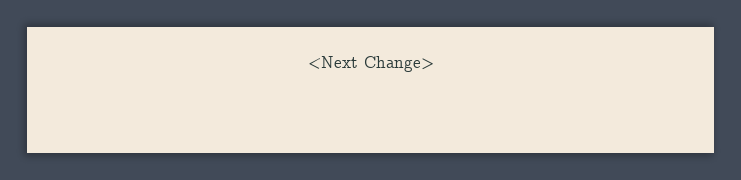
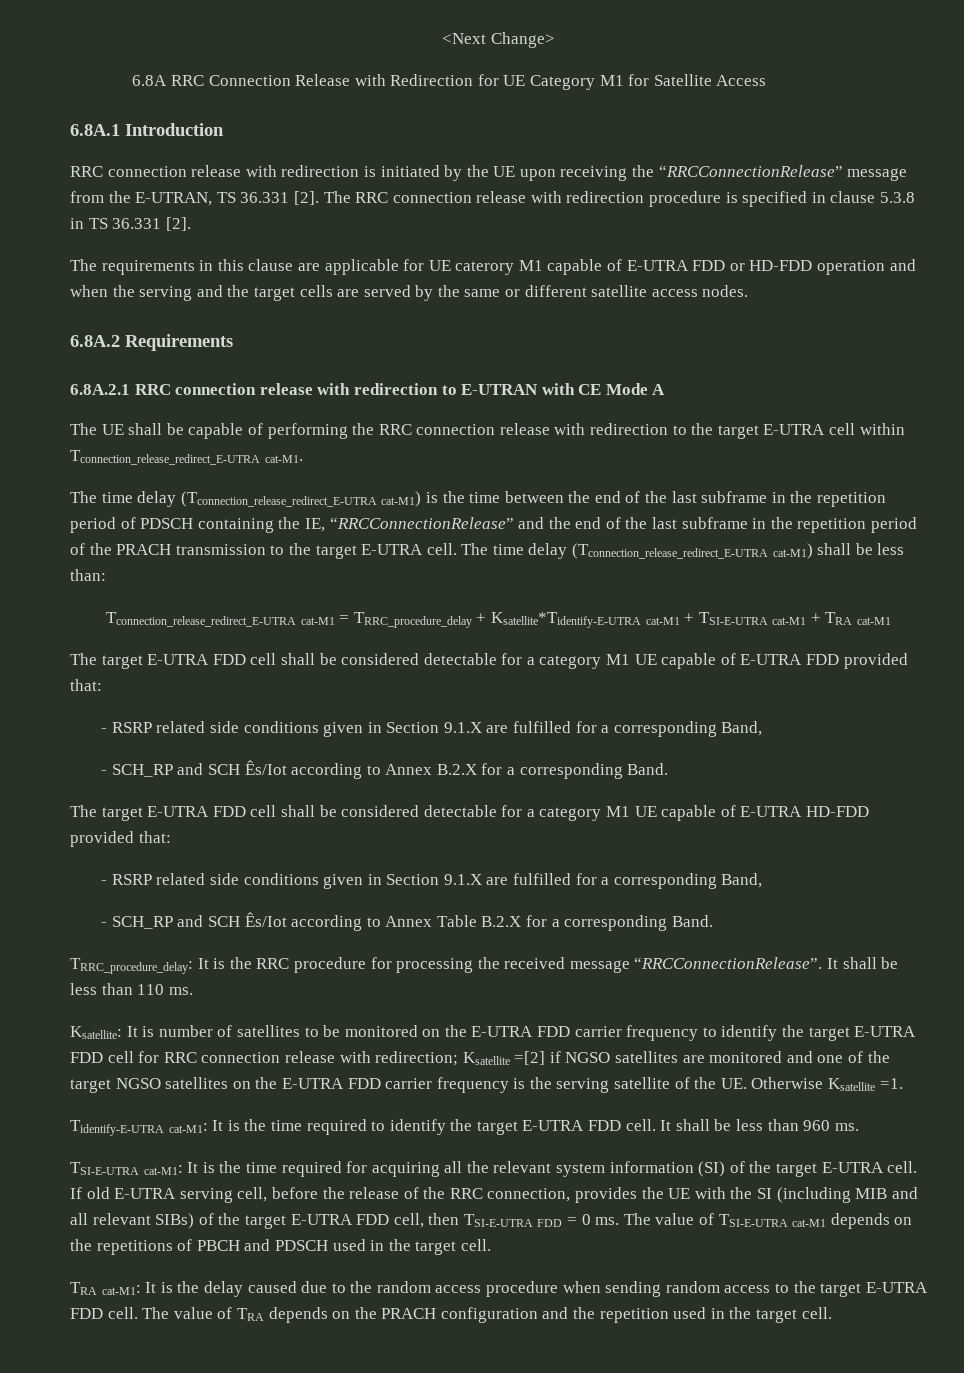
(434, 64) none -> [132,74,767,90] [70,123,224,136] [70,165,908,181] [70,191,916,207] [70,217,191,231] [70,259,916,275] [70,285,749,301] [70,334,233,351] [70,383,666,395] [70,423,905,439] [70,450,303,465] [70,491,887,507] [70,517,918,533] [70,543,905,559] [70,569,106,581] [105,612,892,628] [70,653,908,669] [70,679,102,691] [101,721,763,737] [101,760,669,779] [70,805,870,821] [70,831,171,847] [101,873,763,889] [101,912,713,931] [70,957,899,974] [70,983,193,995] [70,1025,917,1041] [70,1051,890,1066] [70,1077,903,1093] [70,1119,859,1136] [70,1161,918,1177] [70,1187,918,1203] [70,1213,913,1229] [70,1239,491,1255] [70,1281,928,1297] [70,1307,832,1323] // 6.8A RRC Connection Release with Redirection for UE Category M1 for Satellite Access // 6.8A.1 Introduction // RRC connection release with redirection is initiated by the UE upon receiving the “RRCConnectionRelease” message from the E-UTRAN, TS 36.331 [2]. The RRC connection release with redirection procedure is specified in clause 5.3.8 in TS 36.331 [2]. // The requirements in this clause are applicable for UE caterory M1 capable of E-UTRA FDD or HD-FDD operation and when the serving and the target cells are served by the same or different satellite access nodes. // 6.8A.2 Requirements // 6.8A.2.1 RRC connection release with redirection to E-UTRAN with CE Mode A // The UE shall be capable of performing the RRC connection release with redirection to the target E-UTRA cell within Tconnection_release_redirect_E-UTRA cat-M1. // The time delay (Tconnection_release_redirect_E-UTRA cat-M1) is the time between the end of the last subframe in the repetition period of PDSCH containing the IE, “RRCConnectionRelease” and the end of the last subframe in the repetition period of the PRACH transmission to the target E-UTRA cell. The time delay (Tconnection_release_redirect_E-UTRA cat-M1) shall be less than: // Tconnection_release_redirect_E-UTRA cat-M1 = TRRC_procedure_delay + Ksatellite*Tidentify-E-UTRA cat-M1 + TSI-E-UTRA cat-M1 + TRA cat-M1 // The target E-UTRA FDD cell shall be considered detectable for a category M1 UE capable of E-UTRA FDD provided that: // - RSRP related side conditions given in Section 9.1.X are fulfilled for a corresponding Band, // - SCH_RP and SCH Ês/Iot according to Annex B.2.X for a corresponding Band. // The target E-UTRA FDD cell shall be considered detectable for a category M1 UE capable of E-UTRA HD-FDD provided that: // - RSRP related side conditions given in Section 9.1.X are fulfilled for a corresponding Band, // - SCH_RP and SCH Ês/Iot according to Annex Table B.2.X for a corresponding Band. // TRRC_procedure_delay: It is the RRC procedure for processing the received message “RRCConnectionRelease”. It shall be less than 110 ms. // Ksatellite: It is number of satellites to be monitored on the E-UTRA FDD carrier frequency to identify the target E-UTRA FDD cell for RRC connection release with redirection; Ksatellite =[2] if NGSO satellites are monitored and one of the target NGSO satellites on the E-UTRA FDD carrier frequency is the serving satellite of the UE. Otherwise Ksatellite =1. // Tidentify-E-UTRA cat-M1: It is the time required to identify the target E-UTRA FDD cell. It shall be less than 960 ms. // TSI-E-UTRA cat-M1: It is the time required for acquiring all the relevant system information (SI) of the target E-UTRA cell. If old E-UTRA serving cell, before the release of the RRC connection, provides the UE with the SI (including MIB and all relevant SIBs) of the target E-UTRA FDD cell, then TSI-E-UTRA FDD = 0 ms. The value of TSI-E-UTRA cat-M1 depends on the repetitions of PBCH and PDSCH used in the target cell. // TRA cat-M1: It is the delay caused due to the random access procedure when sending random access to the target E-UTRA FDD cell. The value of TRA depends on the PRACH configuration and the repetition used in the target cell.

